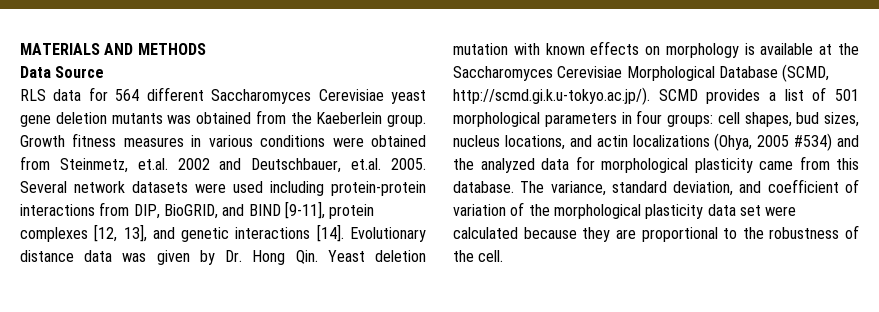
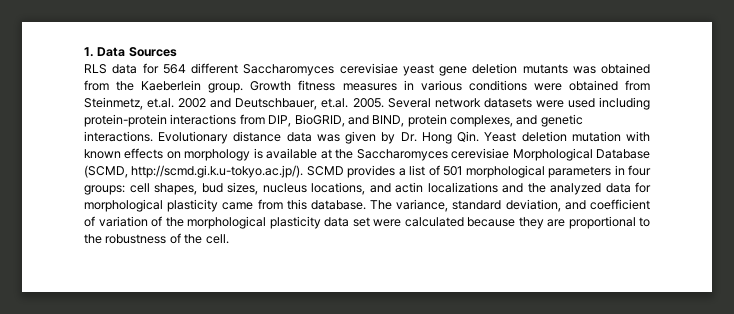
[20,43,206,55] [20,66,105,78] MATERIALS AND METHODS // Data Source -> [84,47,177,57] 1. Data Sources
[318,89,384,101] Cerevisiae -> [339,63,398,74] cerevisiae
[248,201,375,219] [20,224,344,242] BIND [9-11], protein complexes [12, 13], and genetic interactions [14]. -> [372,114,583,127] [84,131,153,142] BIND, protein complexes, and genetic interactions.
[557,66,623,78] Cerevisiae -> [451,148,510,159] cerevisiae
[714,133,833,151] (Ohya, 2005 #534) -> (498, 187) none

